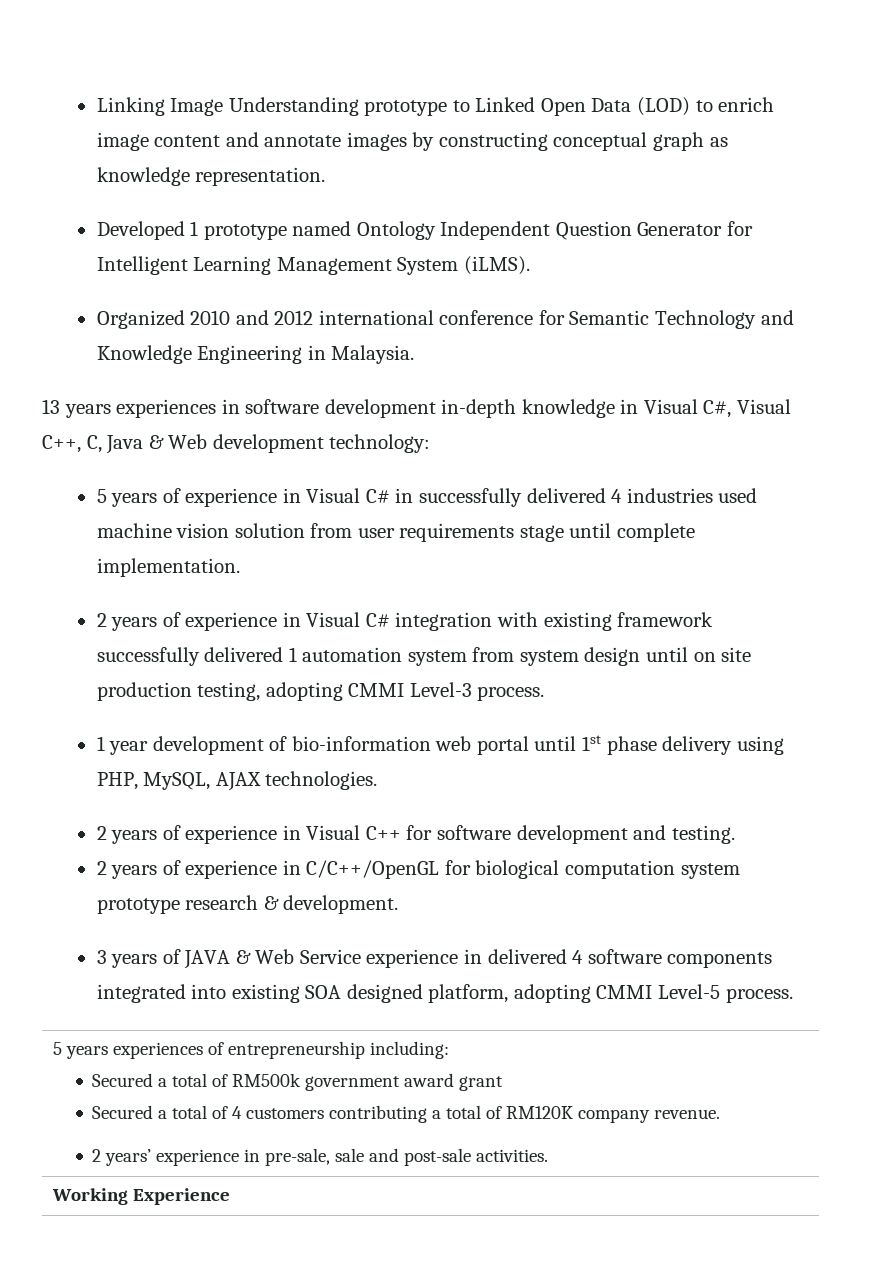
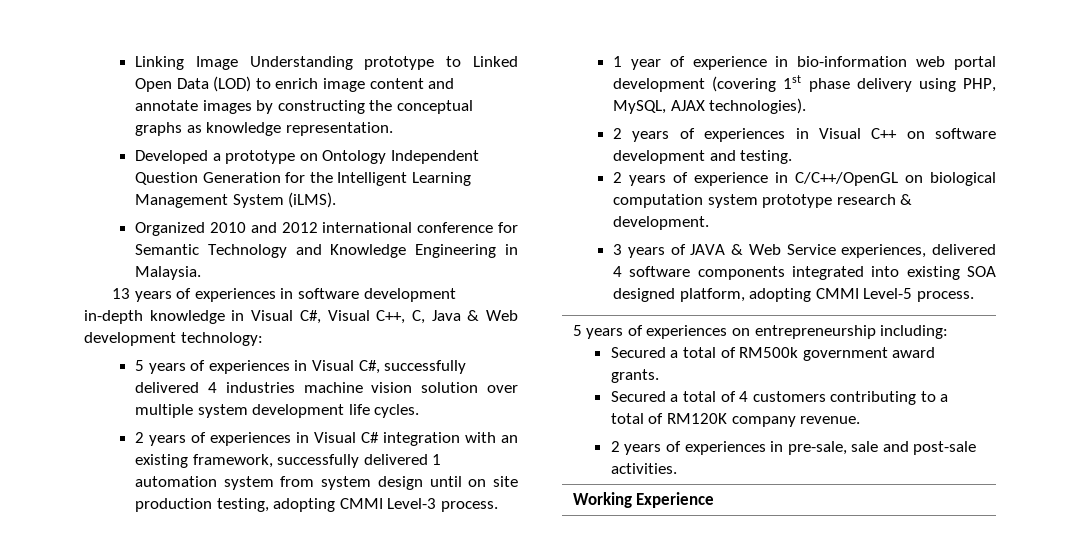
[553,132,705,151] conceptual graph -> [369,100,474,114] [135,122,183,136] the conceptual graphs
[190,221,754,240] 1 prototype named Ontology Independent Question Generator for -> [212,150,480,164] [135,172,333,185] a prototype on Ontology Independent Question Generation for the
(111, 411) none -> [176,288,192,299] of
[185,488,414,507] experience in Visual C# in -> [208,360,380,374] experiences in Visual C#,
[718,488,758,503] used -> (295, 387) none
[310,523,696,542] [96,558,240,577] [96,612,278,631] from user requirements stage until complete implementation. // 2 years of experience -> [487,385,518,393] [135,404,420,418] [135,432,292,446] over multiple system development life cycles. // 2 years of experiences
[543,612,714,631] existing framework -> [501,435,518,443] [135,454,273,468] an existing framework,
[152,736,288,755] development of -> [669,56,789,70] of experience in
[534,736,577,751] until -> [613,76,777,92] development (covering
[265,771,378,790] [96,825,278,844] technologies. // 2 years of experience -> [709,98,807,114] [613,128,786,142] technologies). // 2 years of experiences
[406,825,433,840] for -> [906,131,925,139] on
[444,860,471,875] for -> [905,175,924,183] on
[366,949,483,968] experience in -> [841,244,927,258] experiences,
[112,1042,224,1059] experiences of -> [627,325,750,339] of experiences on
[459,1076,504,1091] grant -> [610,369,659,383] grants.
(428, 1114) none -> [920,391,936,402] to
[105,1149,240,1166] years’ experience -> [624,441,766,455] years of experiences

